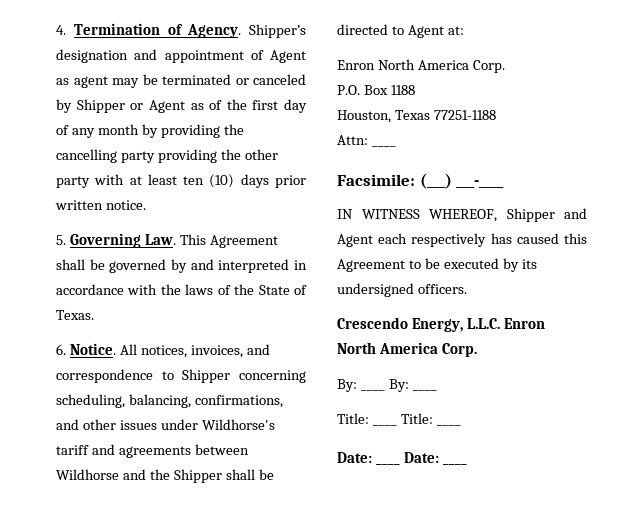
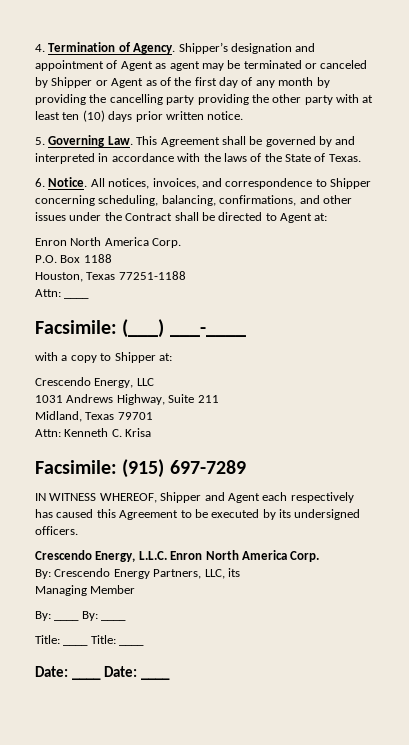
[201,419,275,430] [56,444,249,458] [56,469,222,483] Wildhorse's tariff and agreements between Wildhorse and the Shipper -> [104,212,173,221] the Contract
(505, 184) none -> [35,352,172,363] [35,377,154,388] [35,394,219,405] [35,411,153,422] [35,428,152,437] [35,459,246,478] // with a copy to Shipper at: // Crescendo Energy, LLC // 1031 Andrews Highway, Suite 211 // Midland, Texas 79701 // Attn: Kenneth C. Krisa // Facsimile: (915) 697-7289
(477, 350) none -> [35,568,240,579] [35,585,136,596] // By: Crescendo Energy Partners, LLC, its // Managing Member

